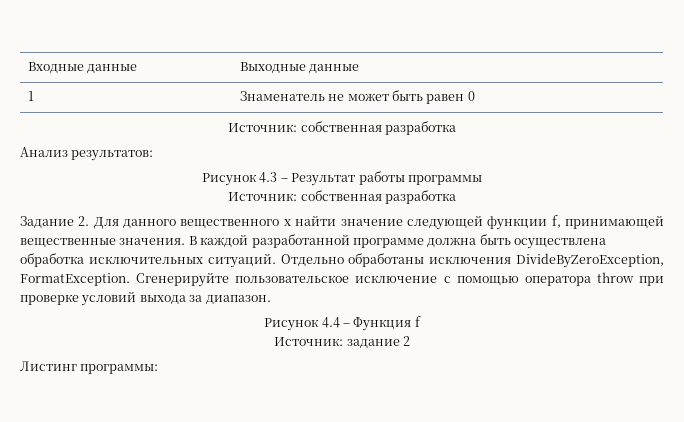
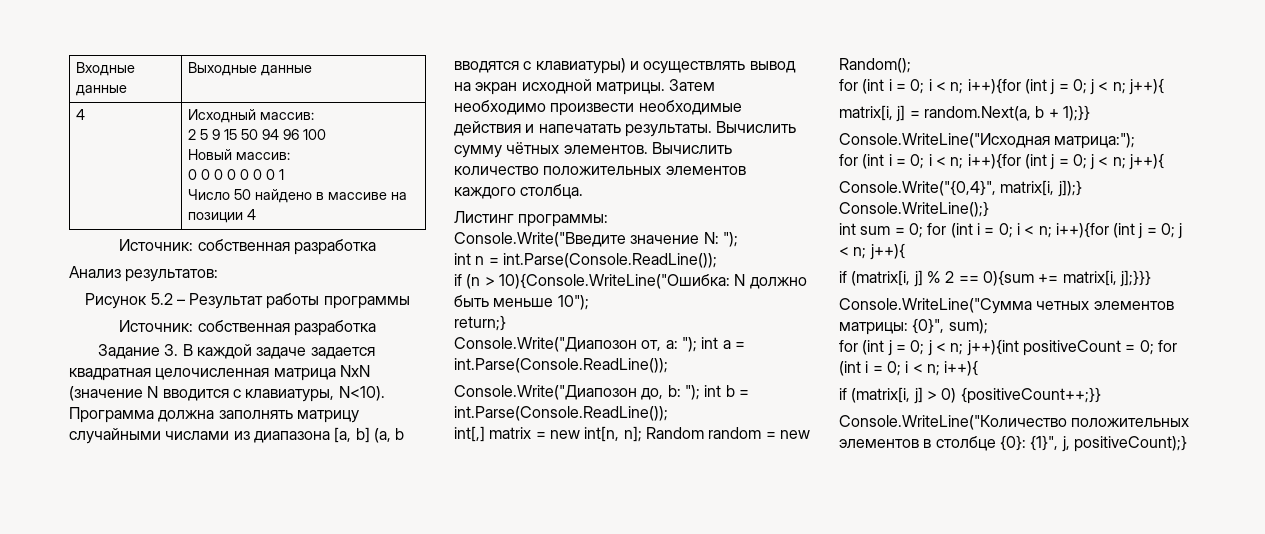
[27,91,34,101] [239,90,475,104] 1 | Знаменатель не может быть равен 0 -> [75,109,85,120] [187,109,314,123] [187,129,326,140] [187,149,290,160] [187,169,284,180] [187,189,407,203] [187,209,256,223] 4 | Исходный массив: // 2 5 9 15 50 94 96 100 // Новый массив: // 0 0 0 0 0 0 0 1 // Число 50 найдено в массиве на позиции 4
[259,172,278,183] 4.3 -> [150,293,173,305] 5.2
[78,215,664,230] [20,234,606,249] [20,253,664,268] [20,272,664,287] [20,291,271,306] [264,316,421,331] [274,336,410,349] [20,361,159,374] 2. Для данного вещественного x найти значение следующей функции f, принимающей вещественные значения. В каждой разработанной программе должна быть осуществлена обработка исключительных ситуаций. Отдельно обработаны исключения DivideByZeroException, FormatException. Сгенерируйте пользовательское исключение с помощью оператора throw при проверке условий выхода за диапазон. // Рисунок 4.4 – Функция f // Источник: задание 2 // Листинг программы: -> [164,344,375,359] [69,365,370,381] [69,386,385,402] [69,407,359,423] [69,427,405,444] [454,58,796,74] [454,79,716,95] [454,100,742,116] [454,121,797,137] [454,142,732,158] [454,166,746,175] [454,184,584,199] [454,211,609,227] [454,232,738,247] [454,253,717,268] [454,273,807,289] [454,295,589,310] [454,315,506,331] [454,337,745,352] [454,358,668,373] [454,385,749,400] [454,406,668,421] [454,426,810,442] [839,58,911,73] [839,78,1165,95] [839,105,1090,122] [839,133,1136,149] [839,153,1165,170] [839,180,1082,197] [839,201,989,217] [839,222,1183,239] [839,243,905,260] [839,270,1151,287] [839,298,1174,314] [839,318,988,335] [839,339,1177,356] [839,360,979,376] [839,387,1101,404] [839,415,1190,430] [839,435,1187,452] 3. В каждой задаче задается квадратная целочисленная матрица NxN (значение N вводится с клавиатуры, N<10). Программа должна заполнять матрицу случайными числами из диапазона [a, b] (a, b вводятся с клавиатуры) и осуществлять вывод на экран исходной матрицы. Затем необходимо произвести необходимые действия и напечатать результаты. Вычислить сумму чётных элементов. Вычислить количество положительных элементов каждого столбца. // Листинг программы: // Console.Write("Введите значение N: "); // int n = int.Parse(Console.ReadLine()); // if (n > 10){Console.WriteLine("Ошибка: N должно быть меньше 10"); // return;} // Console.Write("Диапозон от, a: "); int a = int.Parse(Console.ReadLine()); // Console.Write("Диапозон до, b: "); int b = int.Parse(Console.ReadLine()); // int[,] matrix = new int[n, n]; Random random = new Random(); // for (int i = 0; i < n; i++){for (int j = 0; j < n; j++){ // matrix[i, j] = random.Next(a, b + 1);}} // Console.WriteLine("Исходная матрица:"); // for (int i = 0; i < n; i++){for (int j = 0; j < n; j++){ // Console.Write("{0,4}", matrix[i, j]);} Console.WriteLine();} // int sum = 0; for (int i = 0; i < n; i++){for (int j = 0; j < n; j++){ // if (matrix[i, j] % 2 == 0){sum += matrix[i, j];}}} // Console.WriteLine("Сумма четных элементов матрицы: {0}", sum); // for (int j = 0; j < n; j++){int positiveCount = 0; for (int i = 0; i < n; i++){ // if (matrix[i, j] > 0) {positiveCount++;}} // Console.WriteLine("Количество положительных элементов в столбце {0}: {1}", j, positiveCount);}

